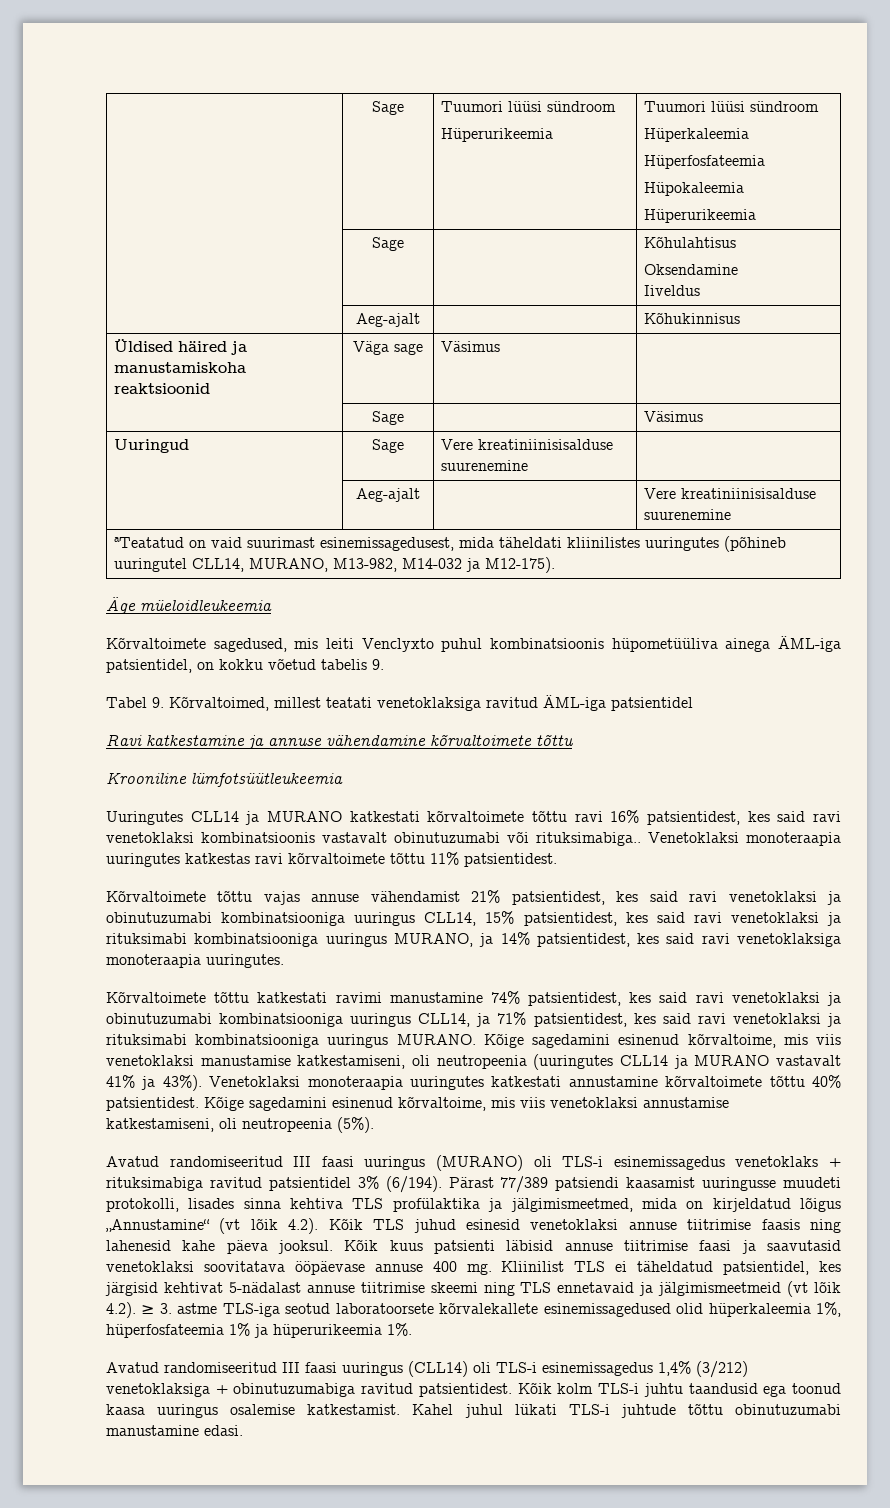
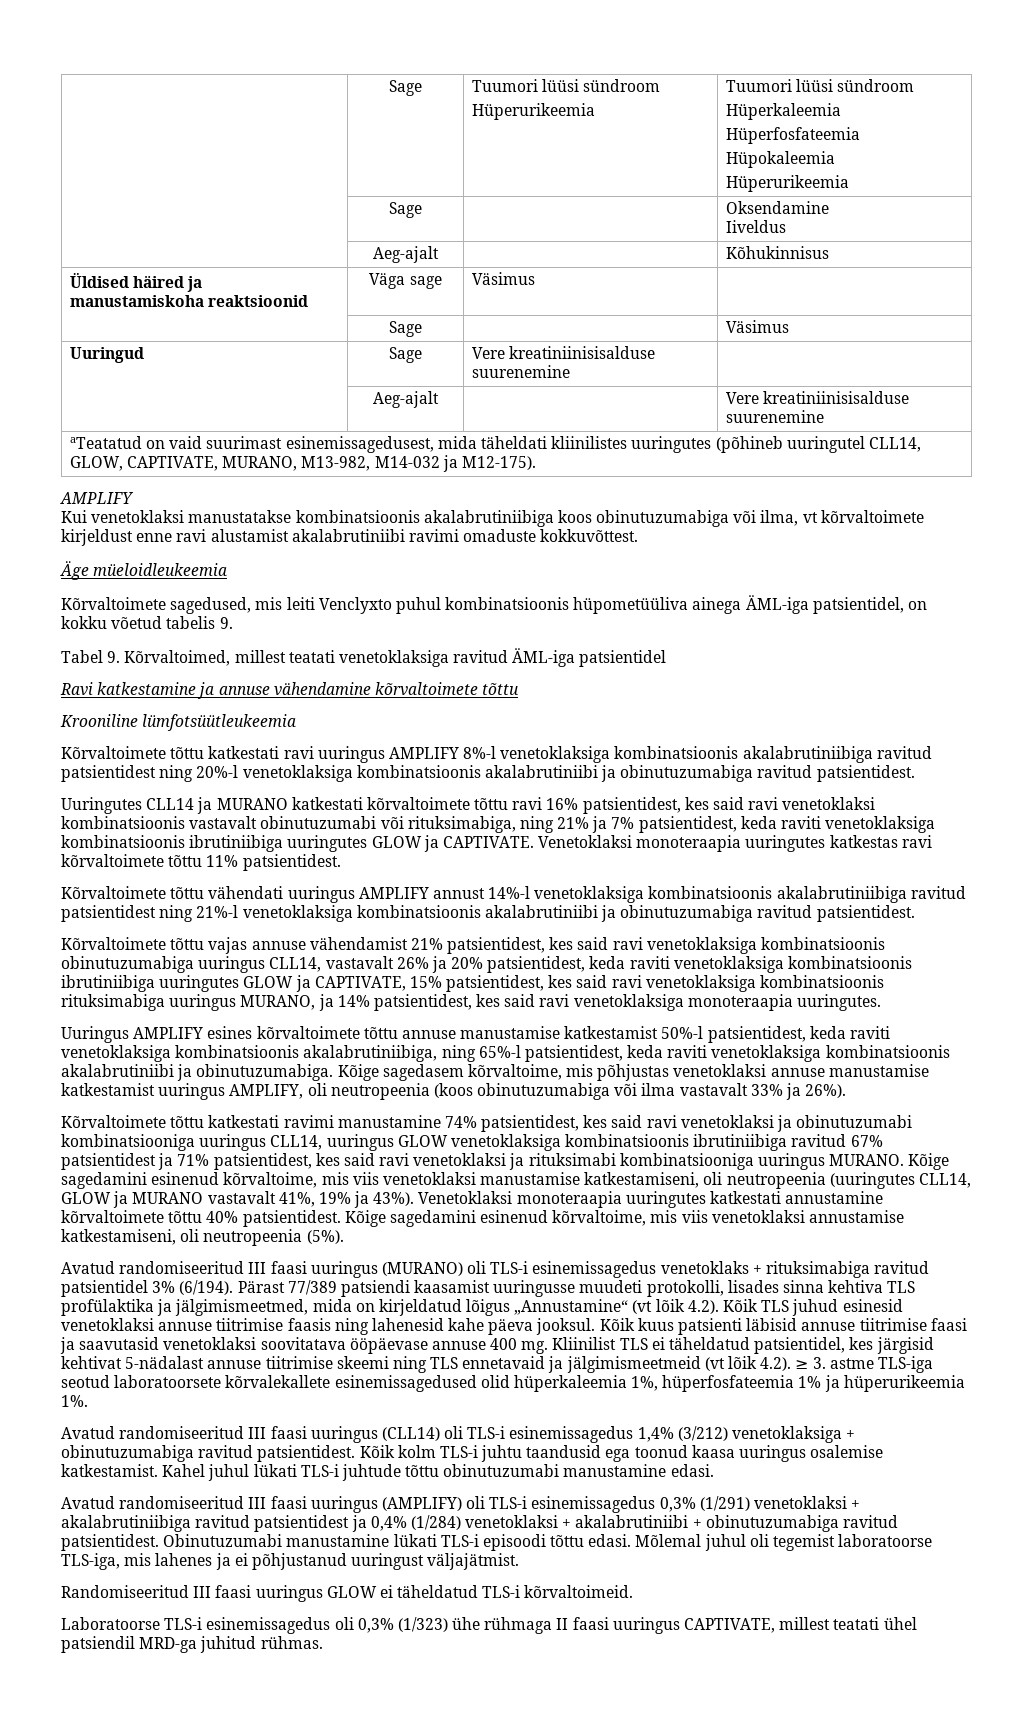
[644,236,737,248] Kõhulahtisus // -> (422, 210) none
(245, 565) none -> [69,456,219,471] GLOW, CAPTIVATE,
(556, 565) none -> [60,492,134,504] [61,510,924,527] [61,529,639,546] // AMPLIFY // Kui venetoklaksi manustatakse kombinatsioonis akalabrutiniibiga koos obinutuzumabiga või ilma, vt kõrvaltoimete kirjeldust enne ravi alustamist akalabrutiniibi ravimi omaduste kokkuvõttest.
(343, 780) none -> [61,746,932,763] [61,765,915,782] // Kõrvaltoimete tõttu katkestati ravi uuringus AMPLIFY 8%-l venetoklaksiga kombinatsioonis akalabrutiniibiga ravitud patsientidest ning 20%-l venetoklaksiga kombinatsioonis akalabrutiniibi ja obinutuzumabiga ravitud patsientidest.
[536,832,641,846] rituksimabiga.. -> [407,816,936,833] [61,835,534,852] rituksimabiga, ning 21% ja 7% patsientidest, keda raviti venetoklaksiga kombinatsioonis ibrutiniibiga uuringutes GLOW ja CAPTIVATE.
(557, 860) none -> [61,886,966,903] [61,905,915,922] // Kõrvaltoimete tõttu vähendati uuringus AMPLIFY annust 14%-l venetoklaksiga kombinatsioonis akalabrutiniibiga ravitud patsientidest ning 21%-l venetoklaksiga kombinatsioonis akalabrutiniibi ja obinutuzumabiga ravitud patsientidest.
[728,891,841,905] [106,912,477,926] venetoklaksi ja obinutuzumabi kombinatsiooniga uuringus CLL14, -> [646,937,886,954] [61,956,913,973] [61,975,406,992] venetoklaksiga kombinatsioonis obinutuzumabiga uuringus CLL14, vastavalt 26% ja 20% patsientidest, keda raviti venetoklaksiga kombinatsioonis ibrutiniibiga uuringutes GLOW ja CAPTIVATE,
[730,912,842,926] [106,933,319,947] venetoklaksi ja rituksimabi kombinatsiooniga -> [645,975,885,992] [61,994,165,1011] venetoklaksiga kombinatsioonis rituksimabiga
(284, 961) none -> [61,1026,891,1043] [61,1045,950,1062] [61,1064,929,1081] [61,1083,847,1100] // Uuringus AMPLIFY esines kõrvaltoimete tõttu annuse manustamise katkestamist 50%-l patsientidest, keda raviti venetoklaksiga kombinatsioonis akalabrutiniibiga, ning 65%-l patsientidest, keda raviti venetoklaksiga kombinatsioonis akalabrutiniibi ja obinutuzumabiga. Kõige sagedasem kõrvaltoime, mis põhjustas venetoklaksi annuse manustamise katkestamist uuringus AMPLIFY, oli neutropeenia (koos obinutuzumabiga või ilma vastavalt 33% ja 26%).
(471, 1020) none -> [326,1134,883,1151] [61,1153,156,1170] uuringus GLOW venetoklaksiga kombinatsioonis ibrutiniibiga ravitud 67% patsientidest
[620,1055,669,1066] CLL14 -> [919,1173,972,1188] [61,1192,111,1204] CLL14, GLOW
[106,1075,135,1088] 41% -> [278,1192,351,1207] 41%, 19%
(243, 1430) none -> [61,1496,861,1513] [61,1515,899,1532] [61,1534,933,1551] [61,1553,520,1570] [61,1585,634,1602] [61,1617,917,1634] [61,1636,323,1653] // Avatud randomiseeritud III faasi uuringus (AMPLIFY) oli TLS-i esinemissagedus 0,3% (1/291) venetoklaksi + akalabrutiniibiga ravitud patsientidest ja 0,4% (1/284) venetoklaksi + akalabrutiniibi + obinutuzumabiga ravitud patsientidest. Obinutuzumabi manustamine lükati TLS-i episoodi tõttu edasi. Mõlemal juhul oli tegemist laboratoorse TLS-iga, mis lahenes ja ei põhjustanud uuringust väljajätmist. // Randomiseeritud III faasi uuringus GLOW ei täheldatud TLS-i kõrvaltoimeid. // Laboratoorse TLS-i esinemissagedus oli 0,3% (1/323) ühe rühmaga II faasi uuringus CAPTIVATE, millest teatati ühel patsiendil MRD-ga juhitud rühmas.

